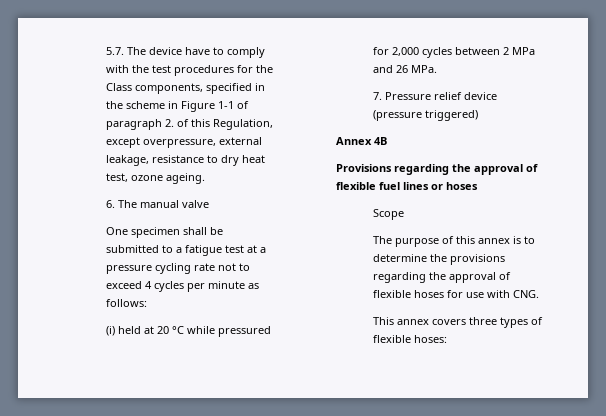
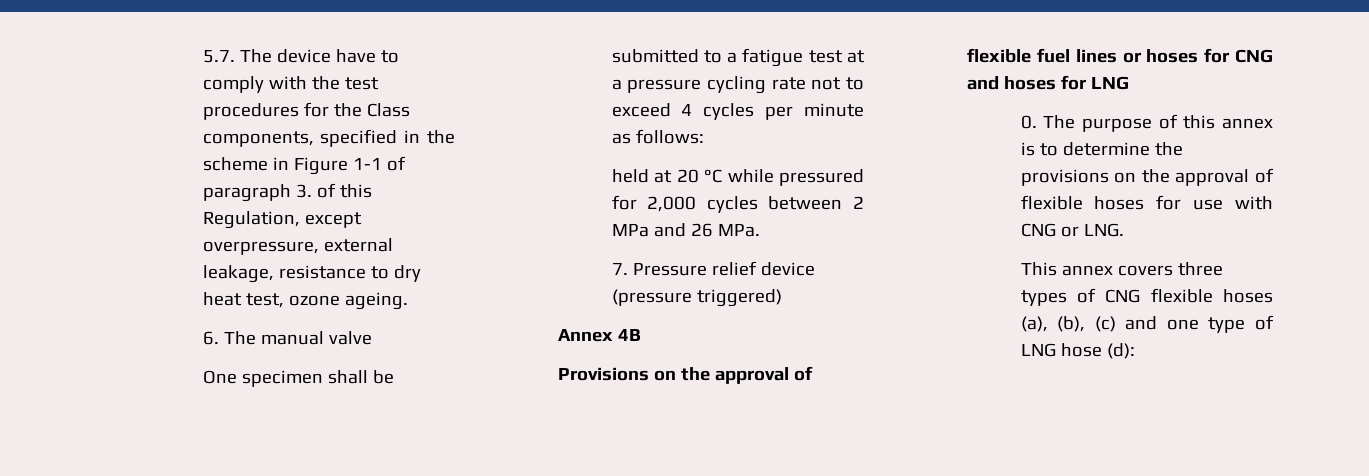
[164,119,174,127] 2. -> [295,184,312,198] 3.
[105,326,115,336] (i) -> (704, 136) none
[394,164,450,175] regarding -> [654,370,677,381] on
[372,209,404,220] // Scope // -> [1204,48,1273,63] [967,75,1130,90] [1020,115,1037,129] for CNG and hoses for LNG // 0.
[372,272,426,283] regarding -> [1114,172,1137,183] on
[512,290,539,298] CNG. -> [1020,223,1124,237] CNG or LNG.
[372,335,447,343] flexible hoses: -> [1105,288,1273,303] [1020,315,1274,333] [1020,343,1135,359] CNG flexible hoses (a), (b), (c) and one type of LNG hose (d):

